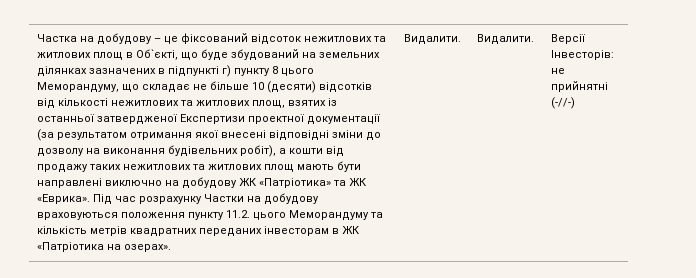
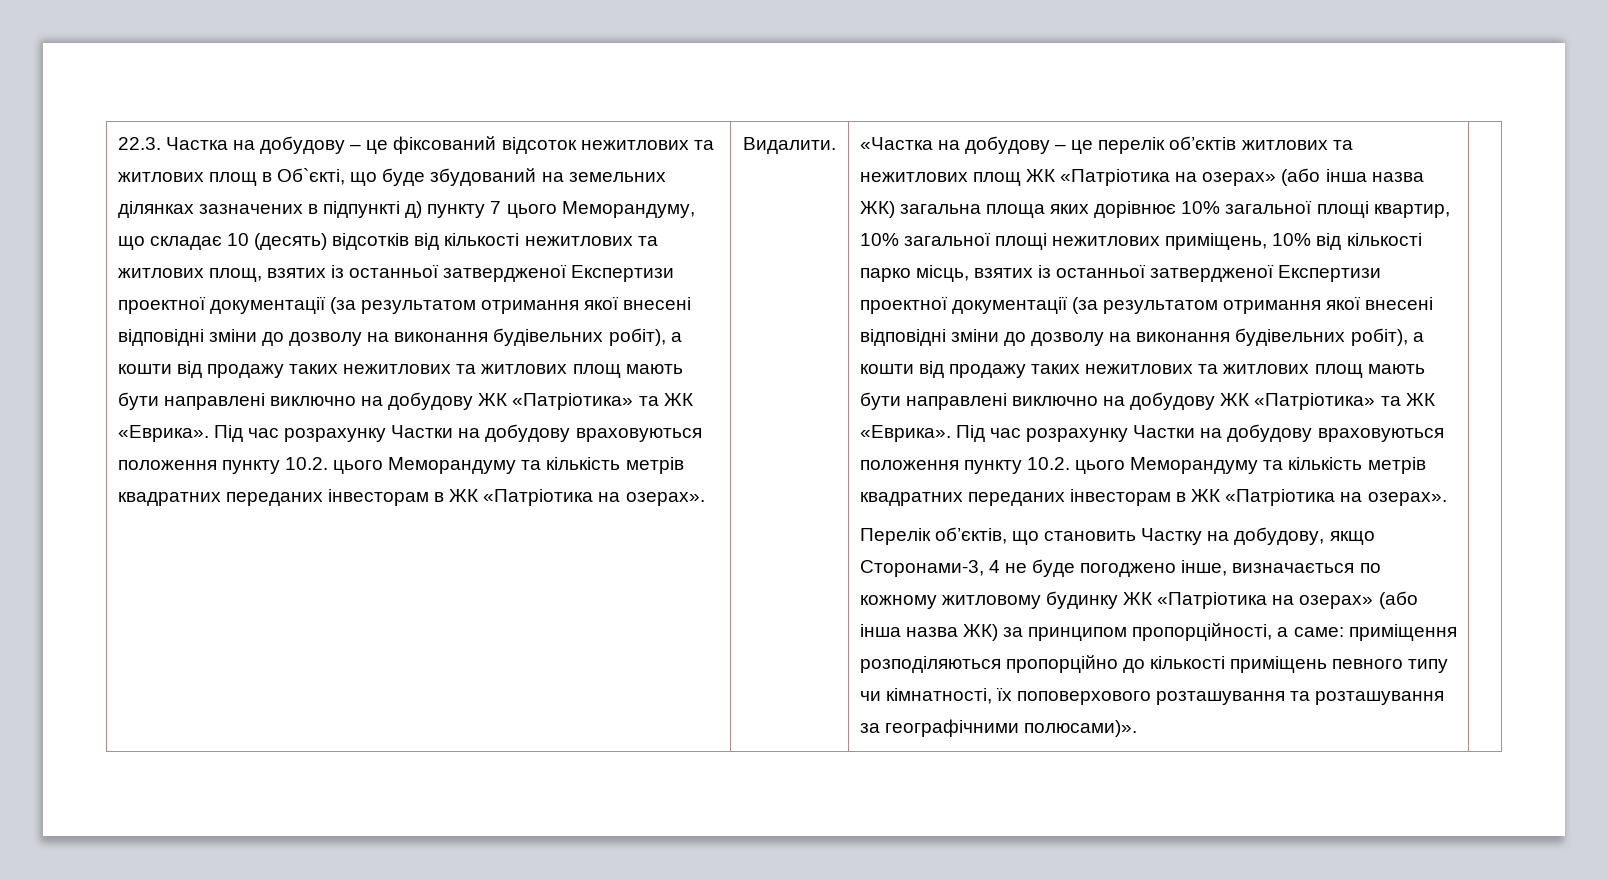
(37, 38) none -> [117,137,161,150] 22.3.
[222,65,279,77] г) пункту 8 -> [405,201,502,218] д) пункту 7
[193,81,317,93] не більше 10 (десяти) -> [226,233,328,250] 10 (десять)
[226,210,251,218] 11.2. -> [284,457,328,470] 10.2.
[477,34,535,45] [551,34,587,44] [551,50,615,60] [551,68,566,74] [551,81,609,92] [551,97,576,109] Видалити. | Версії Інвесторів: не прийнятні (-//-) -> [859,136,1353,154] [859,168,1424,186] [859,200,1450,218] [859,232,1422,250] [859,264,1382,282] [859,296,1434,314] [859,328,1424,346] [859,361,1425,378] [859,392,1435,410] [859,424,1444,442] [859,457,1426,474] [859,489,1447,506] [859,527,1375,545] [859,559,1381,577] [859,591,1418,609] [859,623,1457,641] [859,655,1449,673] [859,687,1445,705] [859,719,1137,737] «Частка на добудову – це перелік об’єктів житлових та нежитлових площ ЖК «Патріотика на озерах» (або інша назва ЖК) загальна площа яких дорівнює 10% загальної площі квартир, 10% загальної площі нежитлових приміщень, 10% від кількості парко місць, взятих із останньої затвердженої Експертизи проектної документації (за результатом отримання якої внесені відповідні зміни до дозволу на виконання будівельних робіт), а кошти від продажу таких нежитлових та житлових площ мають бути направлені виключно на добудову ЖК «Патріотика» та ЖК «Еврика». Під час розрахунку Частки на добудову враховуються положення пункту 10.2. цього Меморандуму та кількість метрів квадратних переданих інвесторам в ЖК «Патріотика на озерах». // Перелік об’єктів, що становить Частку на добудову, якщо Сторонами-3, 4 не буде погоджено інше, визначається по кожному житловому будинку ЖК «Патріотика на озерах» (або інша назва ЖК) за принципом пропорційності, а саме: приміщення розподіляються пропорційно до кількості приміщень певного типу чи кімнатності, їх поповерхового розташування та розташування за географічними полюсами)». |

